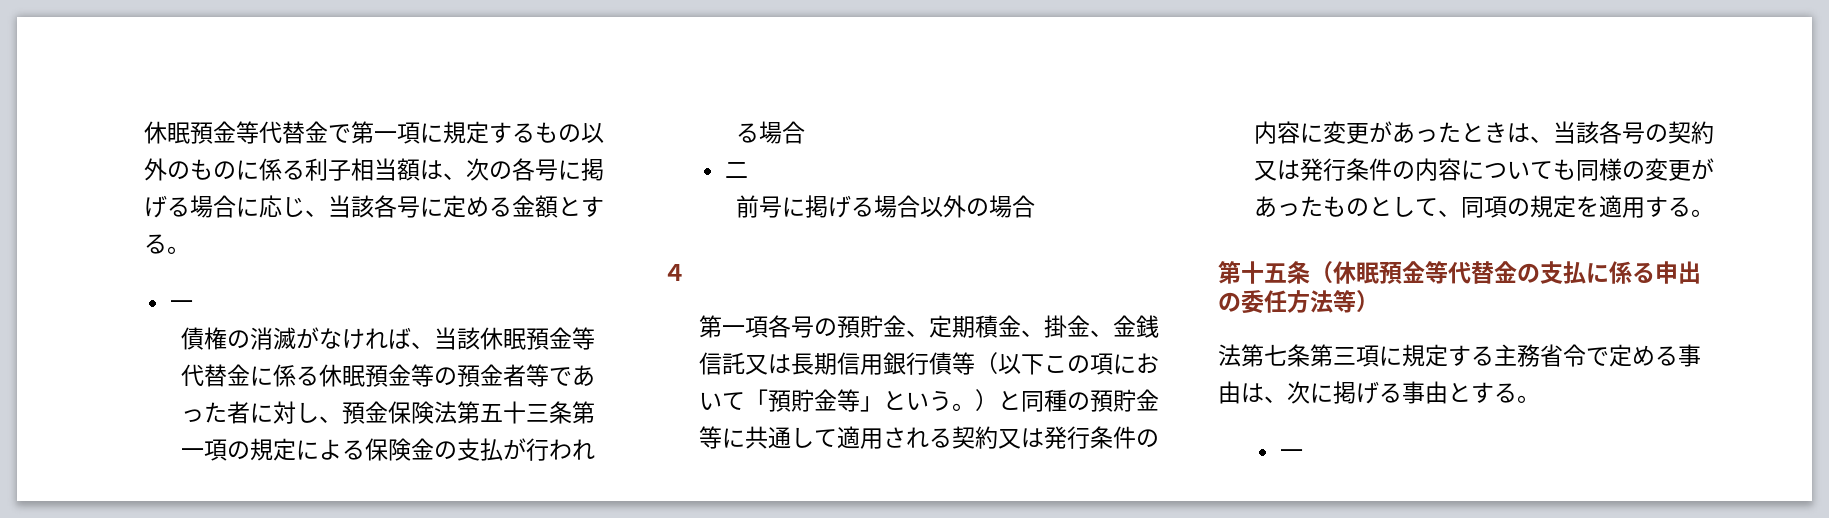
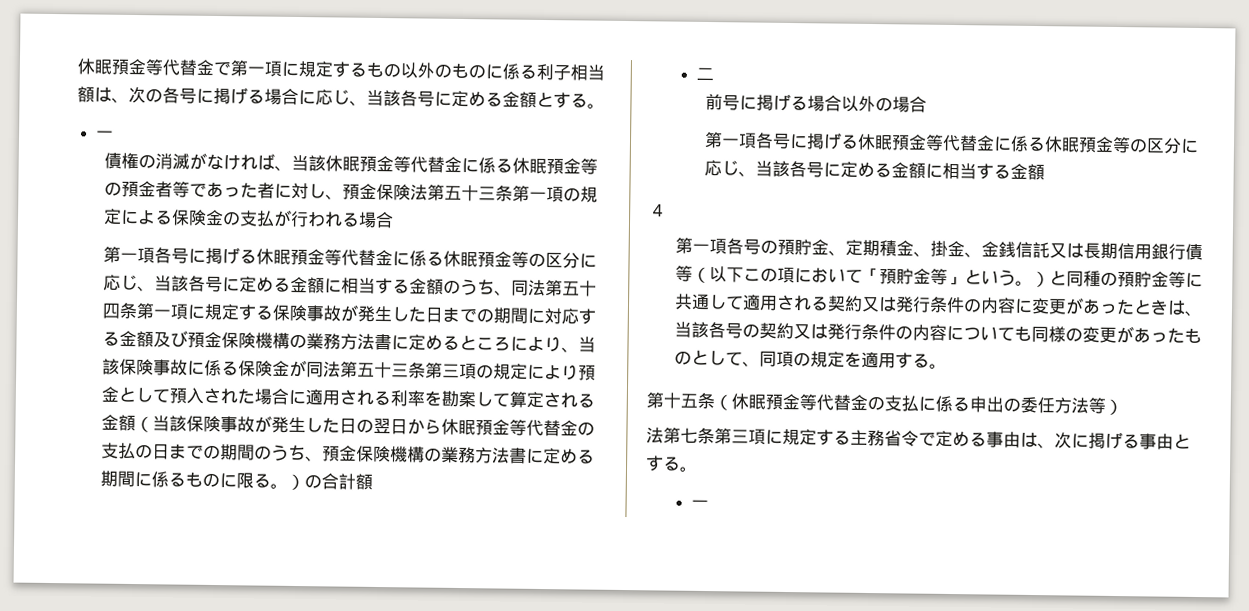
(805, 132) none -> [102,246,597,269] [102,274,597,297] [101,302,596,325] [101,330,596,353] [101,358,596,381] [100,386,595,409] [100,414,595,437] [100,442,595,465] [99,470,373,491] // 第一項各号に掲げる休眠預金等代替金に係る休眠預金等の区分に応じ、当該各号に定める金額に相当する金額のうち、同法第五十四条第一項に規定する保険事故が発生した日までの期間に対応する金額及び預金保険機構の業務方法書に定めるところにより、当該保険事故に係る保険金が同法第五十三条第三項の規定により預金として預入された場合に適用される利率を勘案して算定される金額（当該保険事故が発生した日の翌日から休眠預金等代替金の支払の日までの期間のうち、預金保険機構の業務方法書に定める期間に係るものに限る。）の合計額
(1035, 206) none -> [703,131,1199,154] [703,159,1045,181] // 第一項各号に掲げる休眠預金等代替金に係る休眠預金等の区分に応じ、当該各号に定める金額に相当する金額

